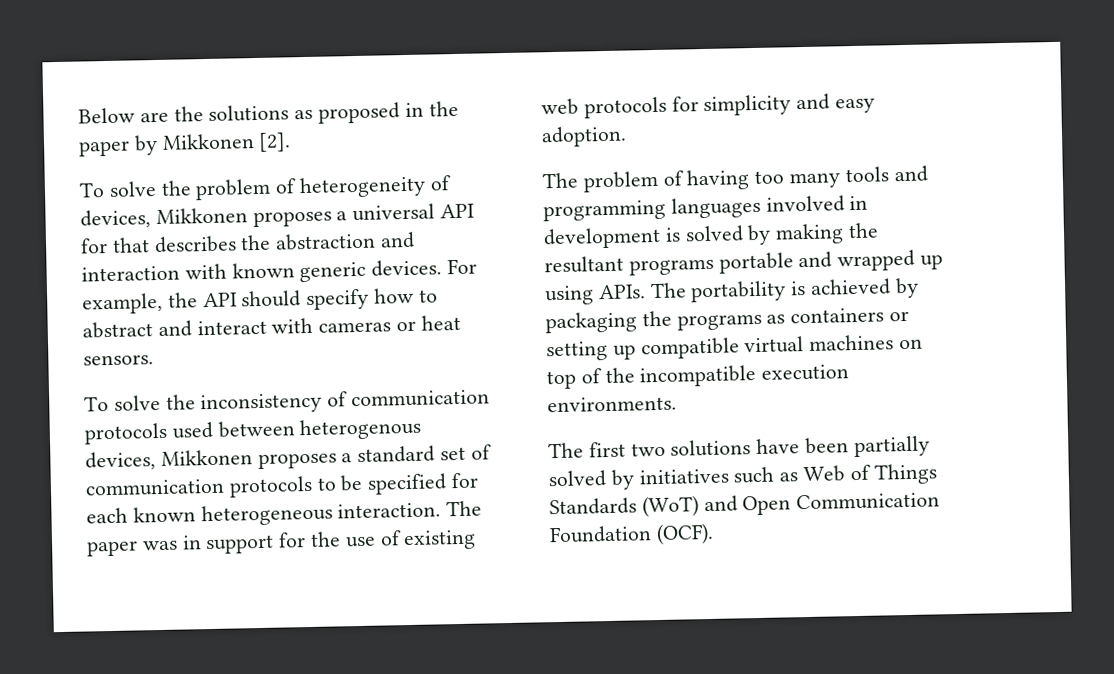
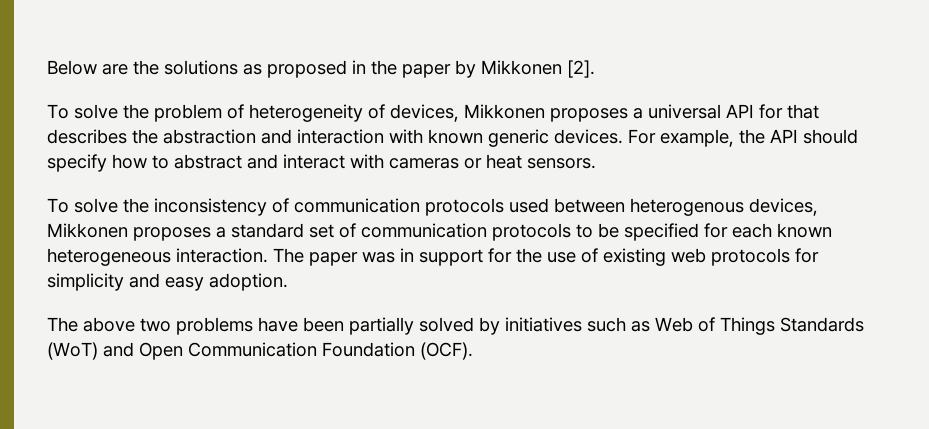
[582,165,928,193] [543,195,869,222] [543,222,880,250] [544,249,944,276] [544,277,919,306] [545,307,910,334] [546,334,924,362] [546,364,850,390] [547,395,677,413] [548,439,752,459] problem of having too many tools and programming languages involved in development is solved by making the resultant programs portable and wrapped up using APIs. The portability is achieved by packaging the programs as containers or setting up compatible virtual machines on top of the incompatible execution environments. // The first two solutions -> [83,317,253,335] above two problems

